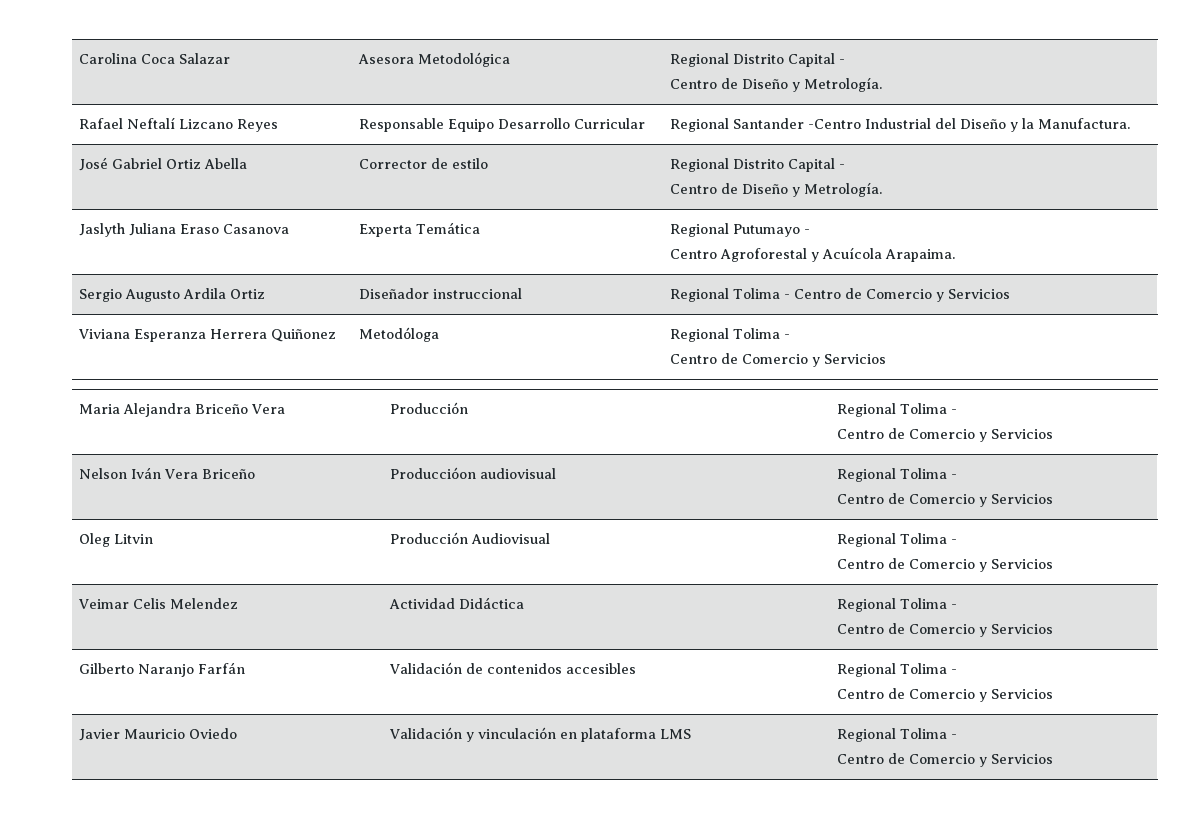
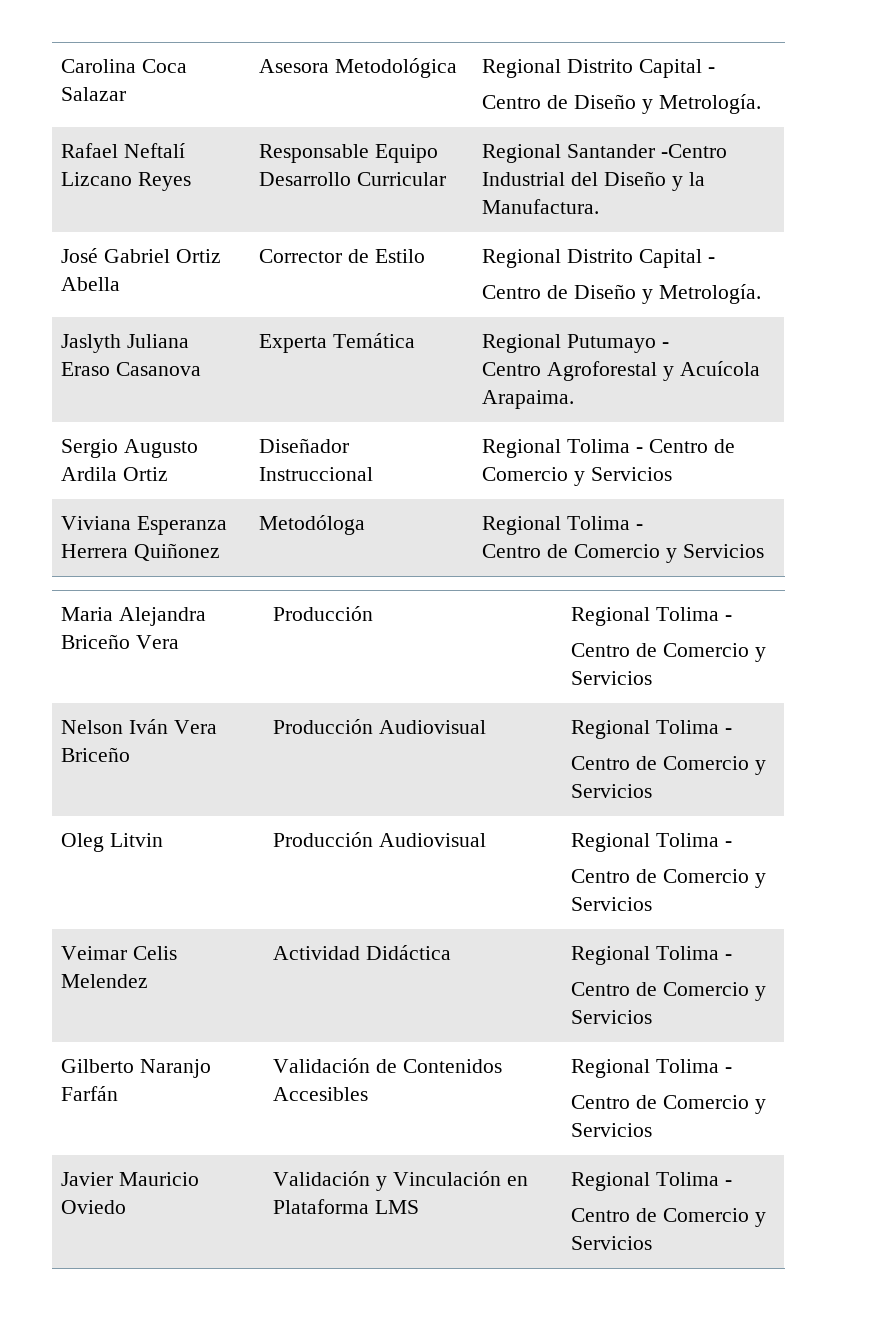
[451,158,488,169] estilo -> [375,249,426,263] Estilo
[432,288,522,299] instruccional -> [259,467,374,481] Instruccional
[389,467,556,479] Produccióon audiovisual -> [273,719,487,734] Producción Audiovisual
[486,663,636,674] contenidos accesibles -> [403,1059,503,1073] [273,1087,369,1101] Contenidos Accesibles
[477,727,656,742] vinculación en plataforma -> [393,1171,528,1186] [273,1199,370,1214] Vinculación en Plataforma

